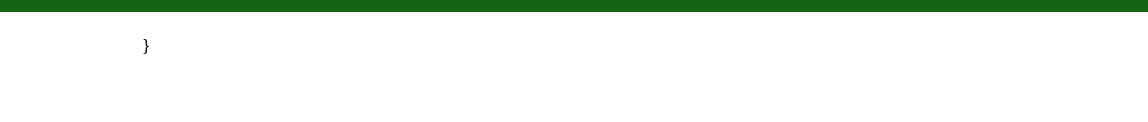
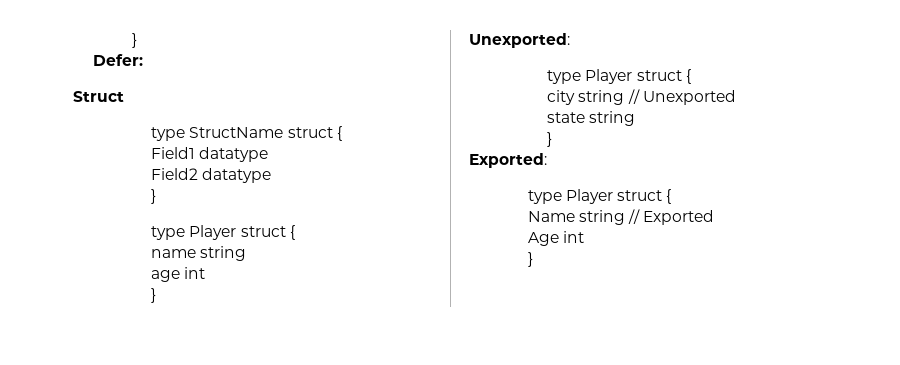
[142,39,151,54] } -> [131,33,137,48] [92,54,143,66] [73,91,124,102] [151,126,342,141] [151,147,269,162] [151,168,272,183] [151,189,157,204] [151,225,295,240] [151,246,247,261] [151,267,206,282] [151,288,157,303] [469,33,570,48] [547,69,691,84] [547,89,736,105] [547,111,636,126] [547,132,553,147] [469,153,547,168] [527,189,672,204] [527,209,715,225] [527,231,584,246] [527,252,533,267] } // Defer: // Struct // type StructName struct { // Field1 datatype // Field2 datatype // } // type Player struct { // name string // age int // } // Unexported: // type Player struct { // city string // Unexported // state string // } // Exported: // type Player struct { // Name string // Exported // Age int // }

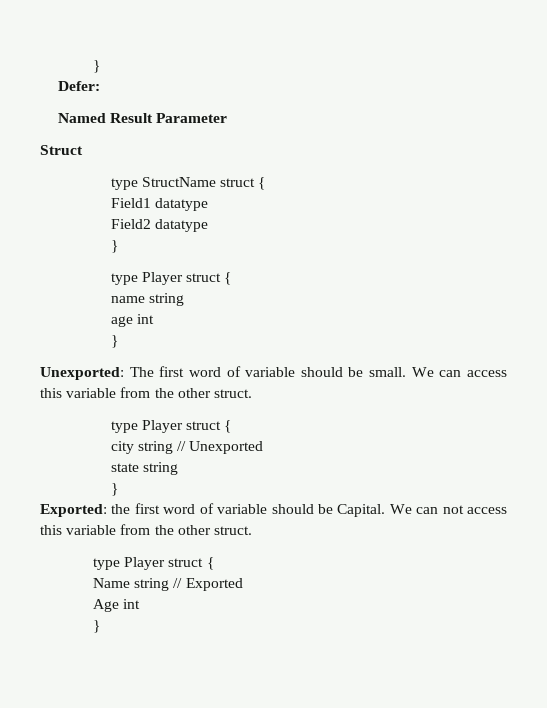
(143, 60) none -> [57,113,228,123] // Named Result Parameter
(570, 40) none -> [129,366,507,377] [40,387,252,398] The first word of variable should be small. We can access this variable from the other struct.
(547, 160) none -> [111,503,508,517] [40,524,252,535] the first word of variable should be Capital. We can not access this variable from the other struct.

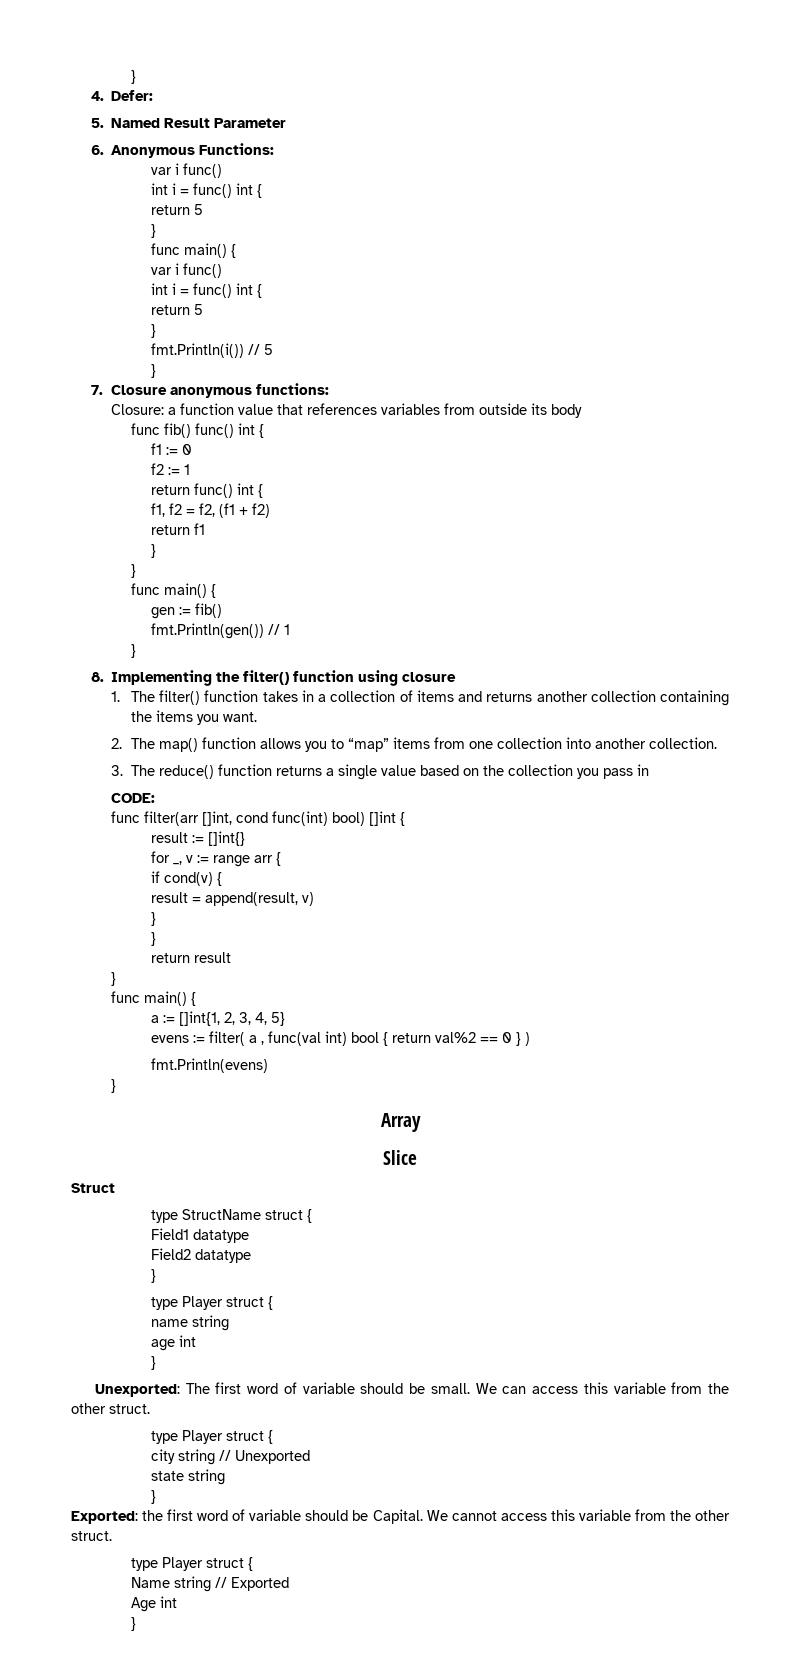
[92,60,100,73] } // -> [130,70,136,84] [90,91,104,101] } // 4.
(100, 86) none -> [90,118,104,128] 5.
(228, 118) none -> [90,143,275,158] [150,163,222,178] [150,183,262,198] [150,204,203,215] [150,224,156,238] [150,243,236,258] [150,263,222,278] [150,283,262,298] [150,304,203,315] [150,324,156,338] [150,343,273,358] [150,364,156,378] [90,383,329,398] [110,403,582,418] [130,423,264,438] [150,443,192,455] [150,463,190,475] [150,483,263,498] [150,503,270,518] [150,523,205,535] [150,544,156,558] [130,564,136,578] [130,583,216,598] [150,603,222,619] [150,623,290,639] [130,644,136,658] [90,670,457,686] [110,690,729,706] [130,710,257,725] [110,737,717,752] [110,764,649,780] [110,793,155,803] [110,811,405,826] [150,831,245,846] [150,851,281,867] [150,871,222,886] [150,892,314,906] [150,912,156,926] [150,932,156,946] [150,952,231,963] [110,972,116,986] [110,991,196,1006] [150,1011,285,1026] [150,1031,530,1046] [150,1058,268,1073] [110,1079,116,1093] [380,1113,421,1132] [383,1150,417,1165] // 6. Anonymous Functions: // var i func() // int i = func() int { // return 5 // } // func main() { // var i func() // int i = func() int { // return 5 // } // fmt.Println(i()) // 5 // } // 7. Closure anonymous functions: // Closure: a function value that references variables from outside its body // func fib() func() int { // f1 := 0 // f2 := 1 // return func() int { // f1, f2 = f2, (f1 + f2) // return f1 // } // } // func main() { // gen := fib() // fmt.Println(gen()) // 1 // } // 8. Implementing the filter() function using closure // 1. The filter() function takes in a collection of items and returns another collection containing the items you want. // 2. The map() function allows you to “map” items from one collection into another collection. // 3. The reduce() function returns a single value based on the collection you pass in // CODE: // func filter(arr []int, cond func(int) bool) []int { // result := []int{} // for _, v := range arr { // if cond(v) { // result = append(result, v) // } // } // return result // } // func main() { // a := []int{1, 2, 3, 4, 5} // evens := filter( a , func(val int) bool { return val%2 == 0 } ) // fmt.Println(evens) // } // Array // Slice
[416,505,464,514] can not -> [451,1511,497,1521] cannot

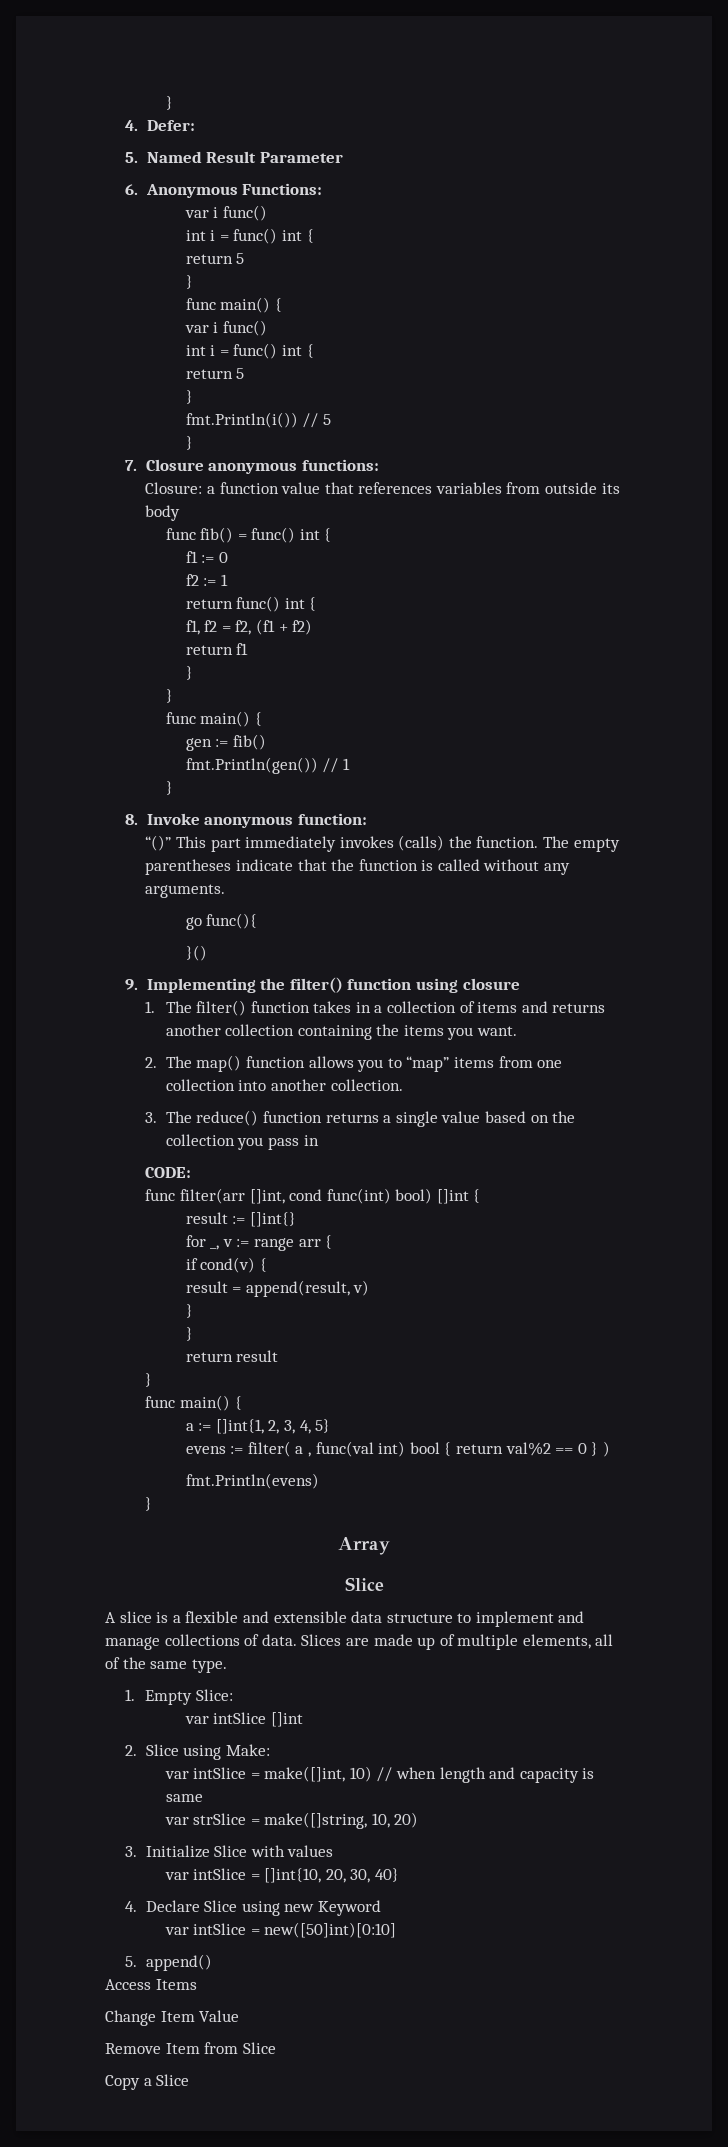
(191, 430) none -> [237,534,247,540] =
(104, 677) none -> [146,813,367,828] [145,835,620,852] [145,859,571,875] [145,884,226,898] [185,913,258,930] [185,945,207,961] [125,979,139,990] Invoke anonymous function: // “()” This part immediately invokes (calls) the function. The empty parentheses indicate that the function is called without any arguments. // go func(){ // }() // 9.
[71,1183,115,1193] [150,1209,312,1223] [150,1228,249,1243] [150,1248,251,1263] [150,1269,156,1283] [150,1296,273,1310] [150,1315,229,1331] [150,1335,196,1351] [150,1356,156,1370] [94,1382,729,1397] [71,1403,150,1414] [150,1430,273,1444] [150,1449,310,1465] [150,1469,225,1485] [150,1490,156,1504] [71,1509,730,1524] [71,1531,112,1541] [130,1557,253,1571] [130,1576,289,1592] [130,1596,177,1612] [130,1617,136,1631] Struct // type StructName struct { // Field1 datatype // Field2 datatype // } // type Player struct { // name string // age int // } // Unexported: The first word of variable should be small. We can access this variable from the other struct. // type Player struct { // city string // Unexported // state string // } // Exported: the first word of variable should be Capital. We cannot access this variable from the other struct. // type Player struct { // Name string // Exported // Age int // } -> [105,1611,585,1627] [105,1634,614,1650] [105,1657,227,1673] [125,1689,233,1705] [184,1712,303,1727] [125,1744,270,1760] [164,1766,595,1783] [165,1794,203,1802] [164,1812,419,1829] [125,1845,334,1858] [164,1868,400,1883] [125,1900,382,1916] [164,1922,397,1938] [125,1954,212,1971] [105,1979,197,1990] [105,2010,240,2026] [105,2042,276,2054] [105,2074,190,2090] A slice is a flexible and extensible data structure to implement and manage collections of data. Slices are made up of multiple elements, all of the same type. // 1. Empty Slice: // var intSlice []int // 2. Slice using Make: // var intSlice = make([]int, 10) // when length and capacity is same // var strSlice = make([]string, 10, 20) // 3. Initialize Slice with values // var intSlice = []int{10, 20, 30, 40} // 4. Declare Slice using new Keyword // var intSlice = new([50]int)[0:10] // 5. append() // Access Items // Change Item Value // Remove Item from Slice // Copy a Slice

